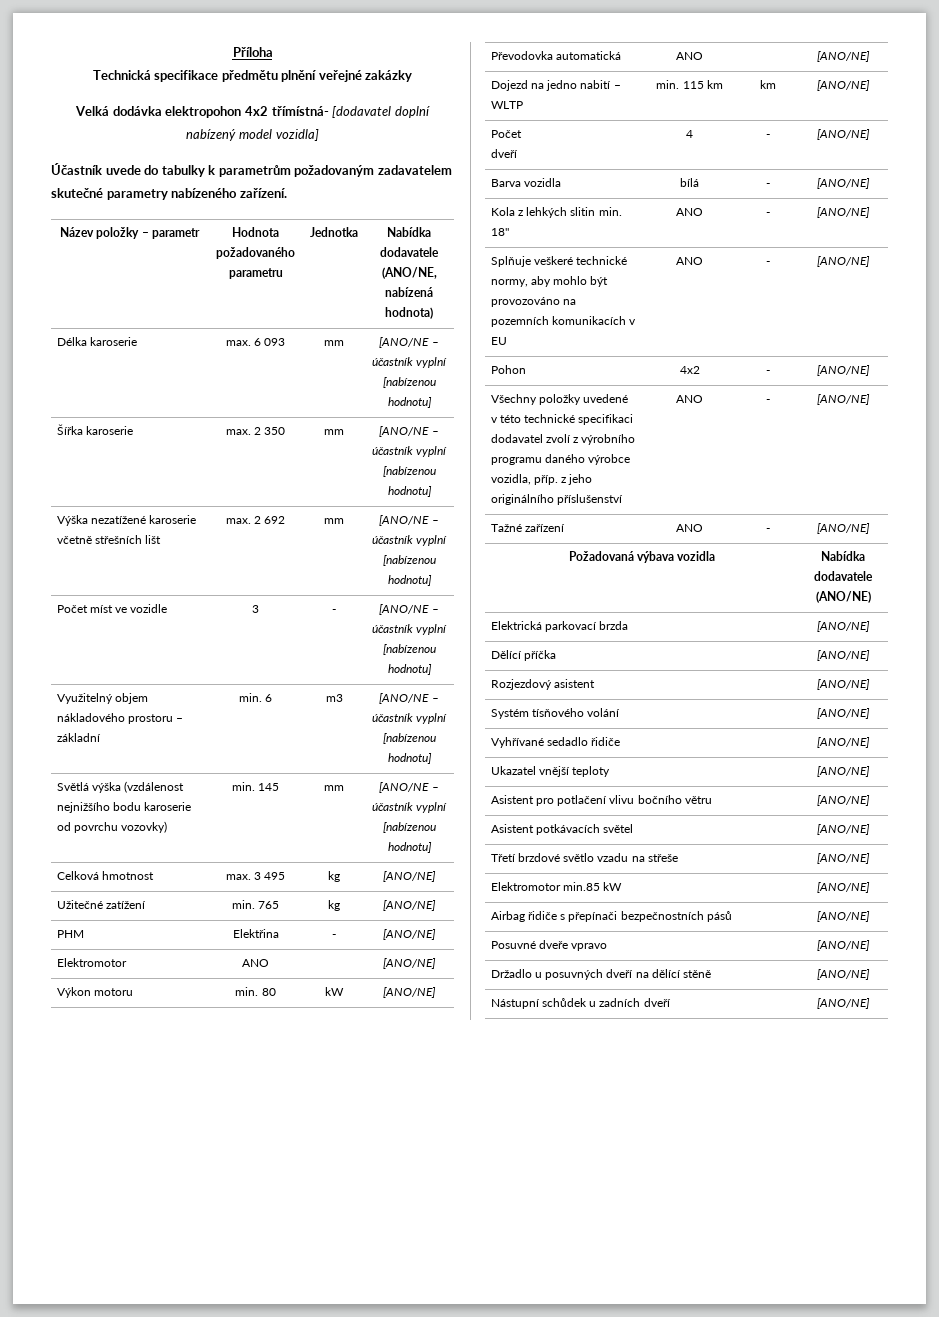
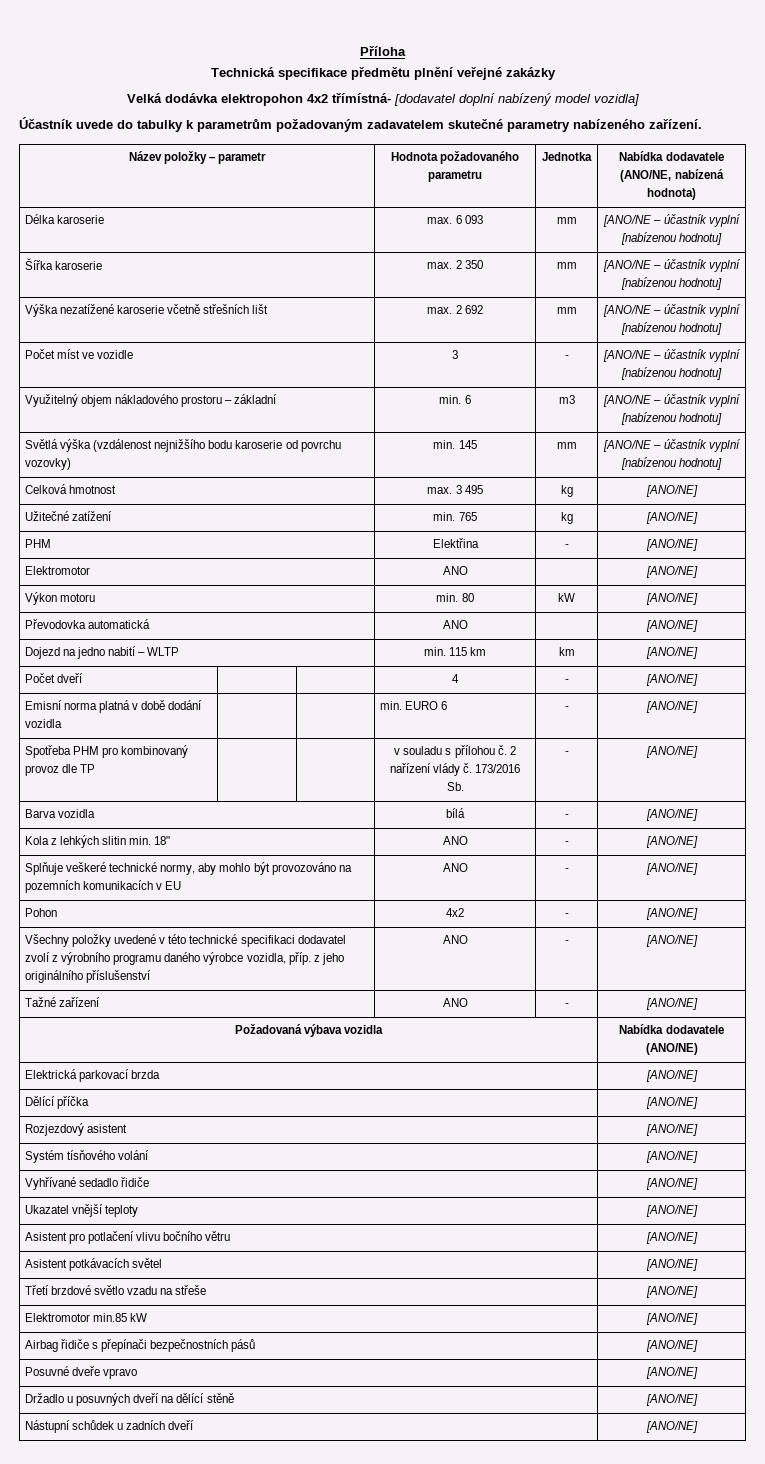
(870, 134) none -> [24,700,203,713] [24,719,62,728] [379,701,448,710] [564,706,569,710] [645,701,698,713] [24,745,189,758] [24,764,96,776] [394,745,516,758] [389,763,521,776] [446,782,464,791] [564,751,569,755] [645,746,698,758] // Emisní norma platná v době dodání vozidla | | | min. EURO 6 | - | [ANO/NE] // Spotřeba PHM pro kombinovaný provoz dle TP | | | v souladu s přílohou č. 2 nařízení vlády č. 173/2016 Sb. | - | [ANO/NE]

